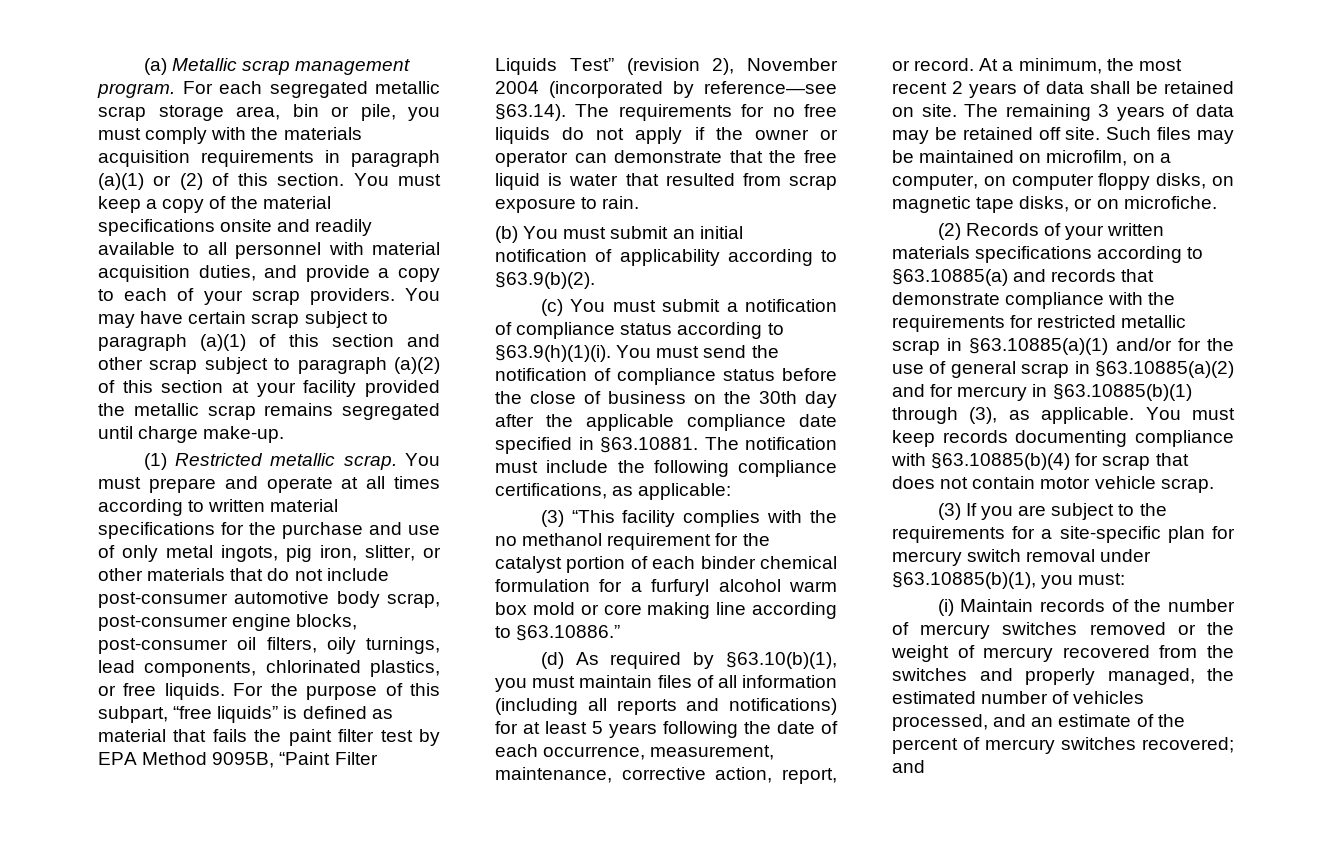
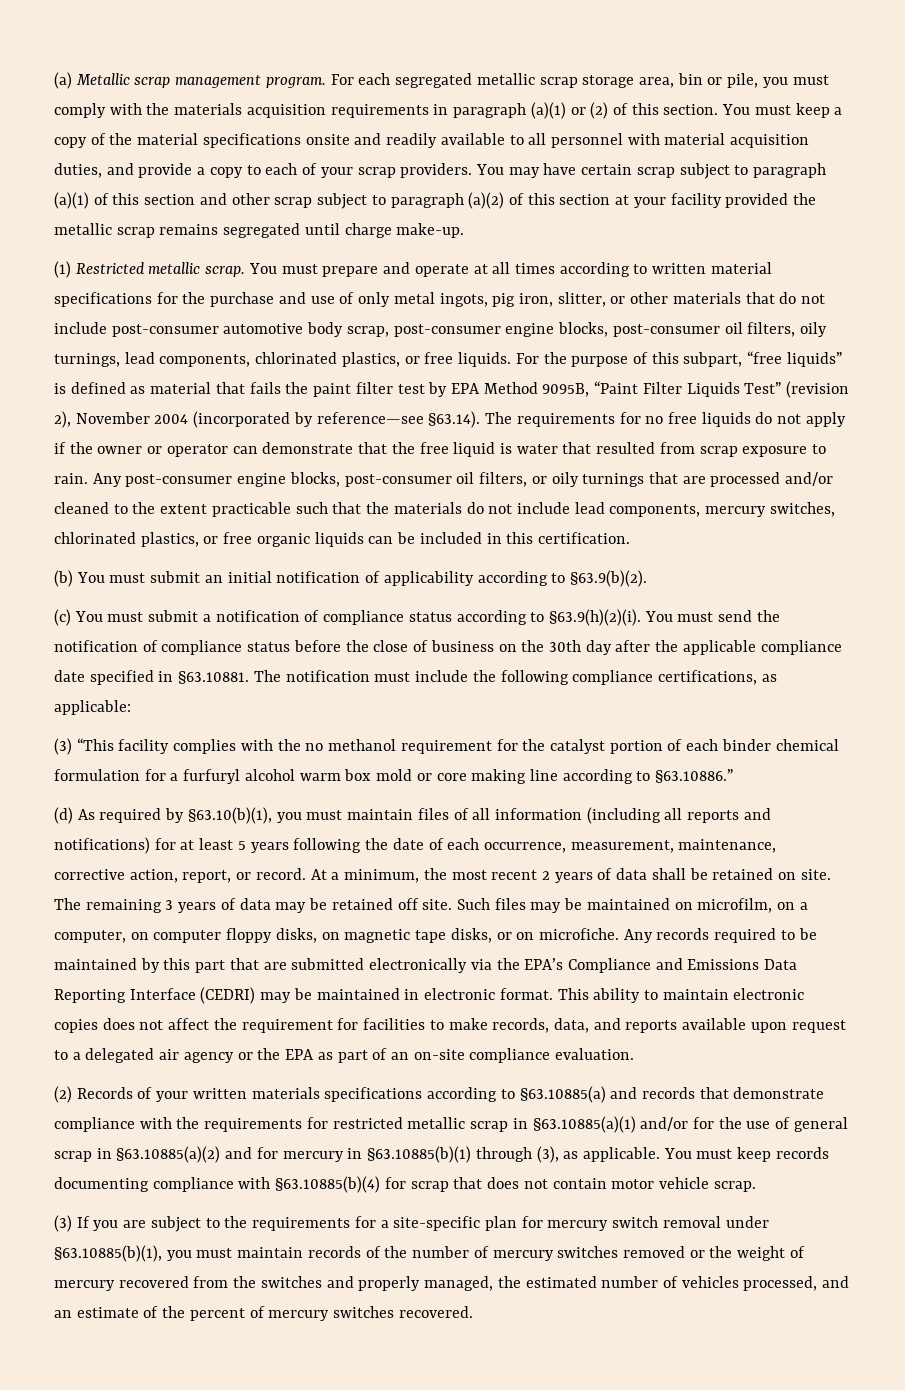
(640, 202) none -> [92,472,834,487] [54,502,835,517] [54,532,630,547] Any post-consumer engine blocks, post-consumer oil filters, or oily turnings that are processed and/or cleaned to the extent practicable such that the materials do not include lead components, mercury switches, chlorinated plastics, or free organic liquids can be included in this certification.
[495,345,611,362] §63.9(h)(1)(i). -> [548,609,641,626] §63.9(h)(2)(i).
(1217, 202) none -> [623,928,817,943] [54,958,798,973] [54,987,805,1004] [54,1018,846,1033] [54,1048,635,1063] Any records required to be maintained by this part that are submitted electronically via the EPA’s Compliance and Emissions Data Reporting Interface (CEDRI) may be maintained in electronic format. This ability to maintain electronic copies does not affect the requirement for facilities to make records, data, and reports available upon request to a delegated air agency or the EPA as part of an on-site compliance evaluation.
[1078,573,1126,585] [937,599,1034,616] must: // (i) Maintain -> [196,1247,304,1258] must maintain
[1142,737,1234,753] [892,760,925,773] recovered; and -> [398,1306,473,1318] recovered.

